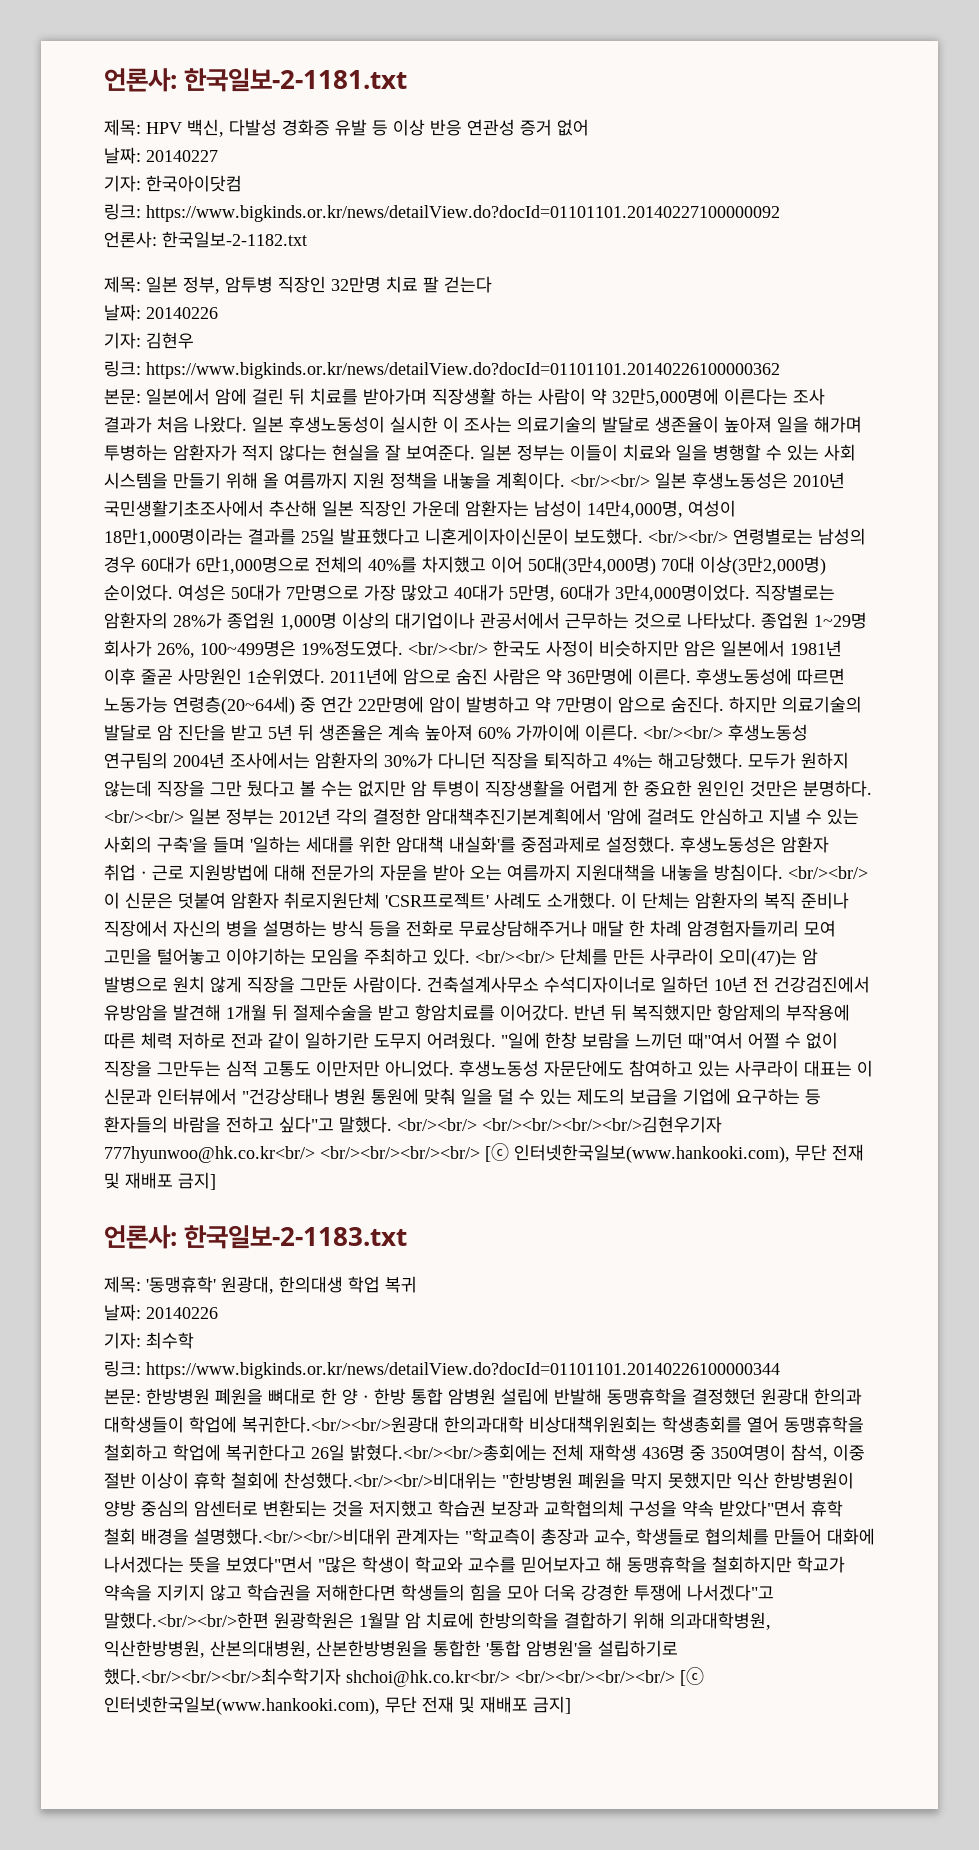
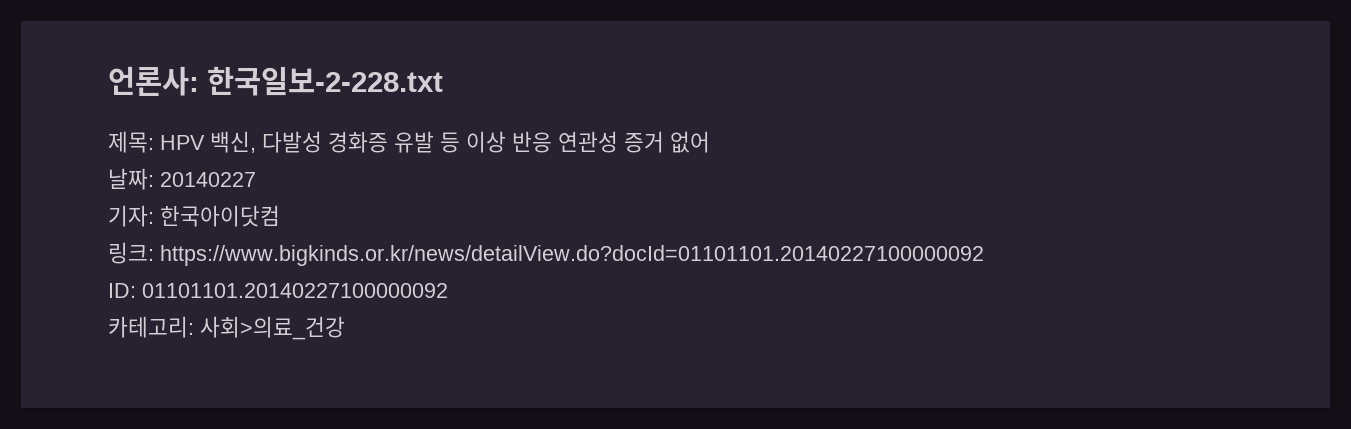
[104,68,408,92] 언론사: 한국일보-2-1181.txt -> [108,66,443,96] 언론사: 한국일보-2-228.txt
[104,231,307,248] [104,276,492,294] [104,304,218,321] [104,332,194,349] [104,360,780,379] [104,388,825,406] [104,416,862,433] [104,444,856,461] [104,472,845,489] [104,500,736,518] [104,528,866,546] [104,556,826,575] [104,584,835,602] [104,612,867,630] [104,640,842,658] [104,668,845,685] [104,696,862,715] [104,724,808,741] [104,752,849,769] [104,780,872,797] [104,808,859,825] [104,836,829,853] [104,864,868,881] [104,892,849,909] [104,920,836,937] [104,948,818,967] [104,976,870,993] [104,1004,850,1021] [104,1032,838,1049] [104,1060,873,1077] [104,1088,821,1105] [104,1116,722,1133] [104,1143,864,1163] [104,1172,216,1190] [104,1225,408,1249] [104,1276,417,1294] [104,1304,218,1321] [104,1332,194,1349] [104,1360,780,1379] [104,1388,862,1405] [104,1416,864,1433] [104,1444,865,1462] [104,1472,854,1489] [104,1500,843,1517] [104,1528,875,1546] [104,1556,845,1573] [104,1584,774,1601] [104,1612,771,1630] [104,1640,678,1658] [104,1667,704,1687] [104,1696,571,1715] 언론사: 한국일보-2-1182.txt // 제목: 일본 정부, 암투병 직장인 32만명 치료 팔 걷는다 // 날짜: 20140226 // 기자: 김현우 // 링크: https://www.bigkinds.or.kr/news/detailView.do?docId=01101101.20140226100000362 // 본문: 일본에서 암에 걸린 뒤 치료를 받아가며 직장생활 하는 사람이 약 32만5,000명에 이른다는 조사 결과가 처음 나왔다. 일본 후생노동성이 실시한 이 조사는 의료기술의 발달로 생존율이 높아져 일을 해가며 투병하는 암환자가 적지 않다는 현실을 잘 보여준다. 일본 정부는 이들이 치료와 일을 병행할 수 있는 사회 시스템을 만들기 위해 올 여름까지 지원 정책을 내놓을 계획이다. <br/><br/> 일본 후생노동성은 2010년 국민생활기초조사에서 추산해 일본 직장인 가운데 암환자는 남성이 14만4,000명, 여성이 18만1,000명이라는 결과를 25일 발표했다고 니혼게이자이신문이 보도했다. <br/><br/> 연령별로는 남성의 경우 60대가 6만1,000명으로 전체의 40%를 차지했고 이어 50대(3만4,000명) 70대 이상(3만2,000명) 순이었다. 여성은 50대가 7만명으로 가장 많았고 40대가 5만명, 60대가 3만4,000명이었다. 직장별로는 암환자의 28%가 종업원 1,000명 이상의 대기업이나 관공서에서 근무하는 것으로 나타났다. 종업원 1~29명 회사가 26%, 100~499명은 19%정도였다. <br/><br/> 한국도 사정이 비슷하지만 암은 일본에서 1981년 이후 줄곧 사망원인 1순위였다. 2011년에 암으로 숨진 사람은 약 36만명에 이른다. 후생노동성에 따르면 노동가능 연령층(20~64세) 중 연간 22만명에 암이 발병하고 약 7만명이 암으로 숨진다. 하지만 의료기술의 발달로 암 진단을 받고 5년 뒤 생존율은 계속 높아져 60% 가까이에 이른다. <br/><br/> 후생노동성 연구팀의 2004년 조사에서는 암환자의 30%가 다니던 직장을 퇴직하고 4%는 해고당했다. 모두가 원하지 않는데 직장을 그만 뒀다고 볼 수는 없지만 암 투병이 직장생활을 어렵게 한 중요한 원인인 것만은 분명하다. <br/><br/> 일본 정부는 2012년 각의 결정한 암대책추진기본계획에서 '암에 걸려도 안심하고 지낼 수 있는 사회의 구축'을 들며 '일하는 세대를 위한 암대책 내실화'를 중점과제로 설정했다. 후생노동성은 암환자 취업ㆍ근로 지원방법에 대해 전문가의 자문을 받아 오는 여름까지 지원대책을 내놓을 방침이다. <br/><br/> 이 신문은 덧붙여 암환자 취로지원단체 'CSR프로젝트' 사례도 소개했다. 이 단체는 암환자의 복직 준비나 직장에서 자신의 병을 설명하는 방식 등을 전화로 무료상담해주거나 매달 한 차례 암경험자들끼리 모여 고민을 털어놓고 이야기하는 모임을 주최하고 있다. <br/><br/> 단체를 만든 사쿠라이 오미(47)는 암 발병으로 원치 않게 직장을 그만둔 사람이다. 건축설계사무소 수석디자이너로 일하던 10년 전 건강검진에서 유방암을 발견해 1개월 뒤 절제수술을 받고 항암치료를 이어갔다. 반년 뒤 복직했지만 항암제의 부작용에 따른 체력 저하로 전과 같이 일하기란 도무지 어려웠다. "일에 한창 보람을 느끼던 때"여서 어쩔 수 없이 직장을 그만두는 심적 고통도 이만저만 아니었다. 후생노동성 자문단에도 참여하고 있는 사쿠라이 대표는 이 신문과 인터뷰에서 "건강상태나 병원 통원에 맞춰 일을 덜 수 있는 제도의 보급을 기업에 요구하는 등 환자들의 바람을 전하고 싶다"고 말했다. <br/><br/> <br/><br/><br/><br/>김현우기자 777hyunwoo@hk.co.kr<br/> <br/><br/><br/><br/> [ⓒ 인터넷한국일보(www.hankooki.com), 무단 전재 및 재배포 금지] // 언론사: 한국일보-2-1183.txt // 제목: '동맹휴학' 원광대, 한의대생 학업 복귀 // 날짜: 20140226 // 기자: 최수학 // 링크: https://www.bigkinds.or.kr/news/detailView.do?docId=01101101.20140226100000344 // 본문: 한방병원 폐원을 뼈대로 한 양ㆍ한방 통합 암병원 설립에 반발해 동맹휴학을 결정했던 원광대 한의과 대학생들이 학업에 복귀한다.<br/><br/>원광대 한의과대학 비상대책위원회는 학생총회를 열어 동맹휴학을 철회하고 학업에 복귀한다고 26일 밝혔다.<br/><br/>총회에는 전체 재학생 436명 중 350여명이 참석, 이중 절반 이상이 휴학 철회에 찬성했다.<br/><br/>비대위는 "한방병원 폐원을 막지 못했지만 익산 한방병원이 양방 중심의 암센터로 변환되는 것을 저지했고 학습권 보장과 교학협의체 구성을 약속 받았다"면서 휴학 철회 배경을 설명했다.<br/><br/>비대위 관계자는 "학교측이 총장과 교수, 학생들로 협의체를 만들어 대화에 나서겠다는 뜻을 보였다"면서 "많은 학생이 학교와 교수를 믿어보자고 해 동맹휴학을 철회하지만 학교가 약속을 지키지 않고 학습권을 저해한다면 학생들의 힘을 모아 더욱 강경한 투쟁에 나서겠다"고 말했다.<br/><br/>한편 원광학원은 1월말 암 치료에 한방의학을 결합하기 위해 의과대학병원, 익산한방병원, 산본의대병원, 산본한방병원을 통합한 '통합 암병원'을 설립하기로 했다.<br/><br/><br/>최수학기자 shchoi@hk.co.kr<br/> <br/><br/><br/><br/> [ⓒ 인터넷한국일보(www.hankooki.com), 무단 전재 및 재배포 금지] -> [108,283,448,298] [108,316,345,340] ID: 01101101.20140227100000092 // 카테고리: 사회>의료_건강

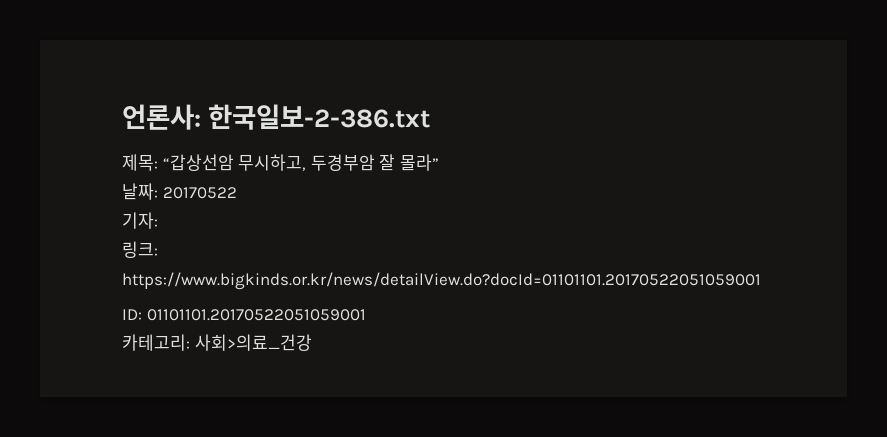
[207,66,443,96] 한국일보-2-228.txt -> [208,104,431,130] 한국일보-2-386.txt
[160,131,710,153] HPV 백신, 다발성 경화증 유발 등 이상 반응 연관성 증거 없어 -> [162,154,439,171] “갑상선암 무시하고, 두경부암 잘 몰라”
[160,172,256,187] 20140227 -> [162,187,237,199] 20170522
[160,205,280,227] 한국아이닷컴 -> (158, 220) none
[160,245,984,266] https://www.bigkinds.or.kr/news/detailView.do?docId=01101101.20140227100000092 -> [122,272,761,290] https://www.bigkinds.or.kr/news/detailView.do?docId=01101101.20170522051059001
[142,283,448,298] 01101101.20140227100000092 -> [146,309,366,321] 01101101.20170522051059001

